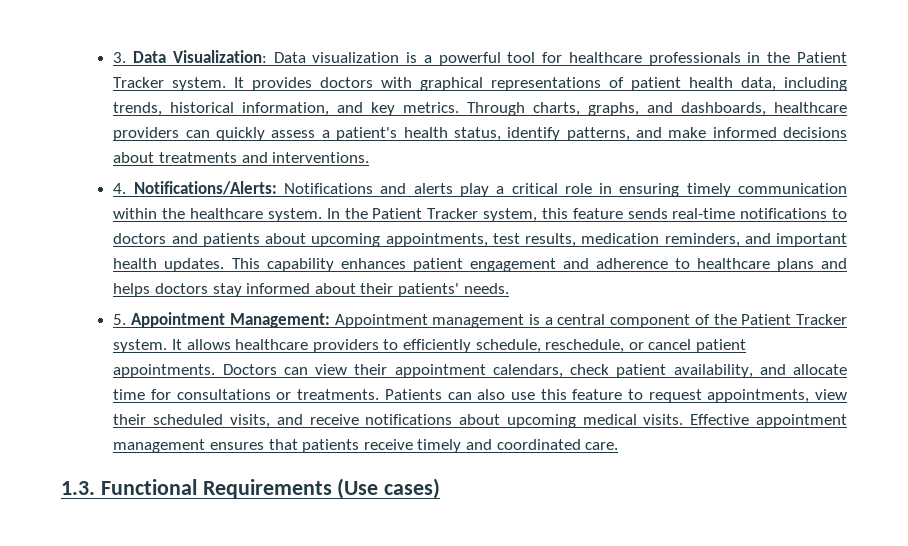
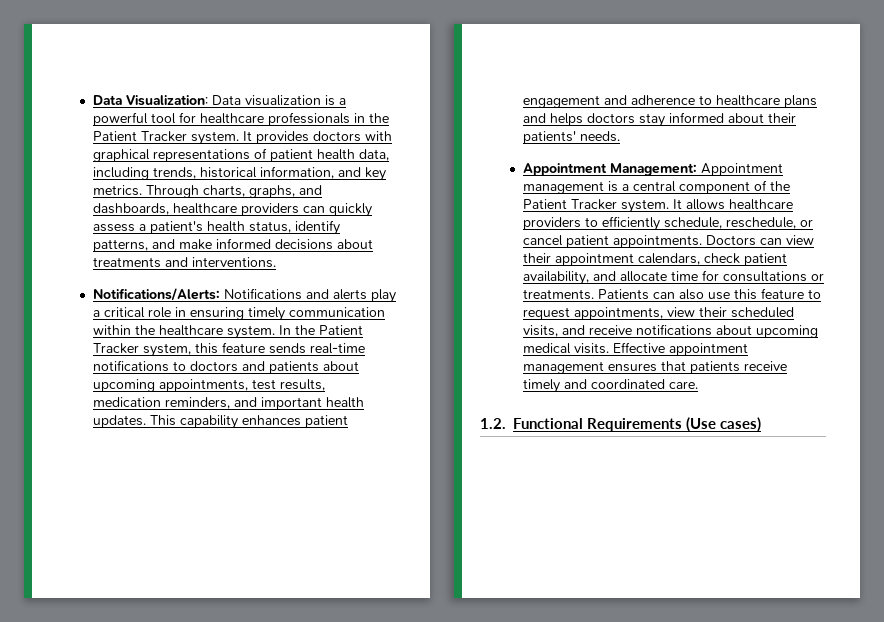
[113,52,127,63] 3. -> (92, 100) none
[113,183,127,194] 4. -> (276, 262) none
[113,314,127,325] 5. -> (620, 136) none
[61,481,95,495] 1.3. -> [480,418,506,429] 1.2.

